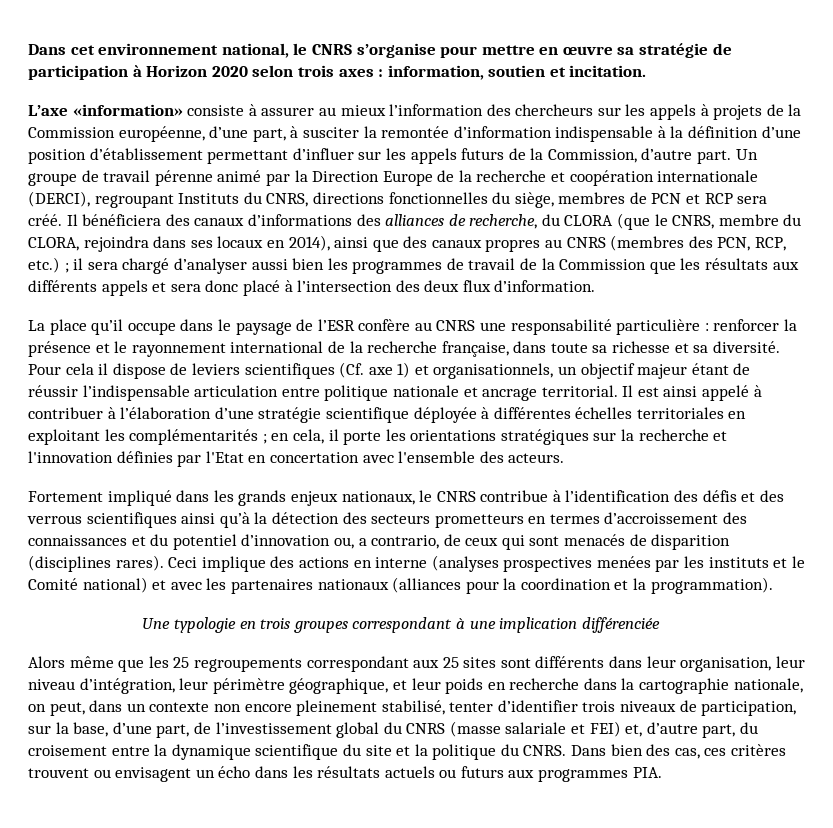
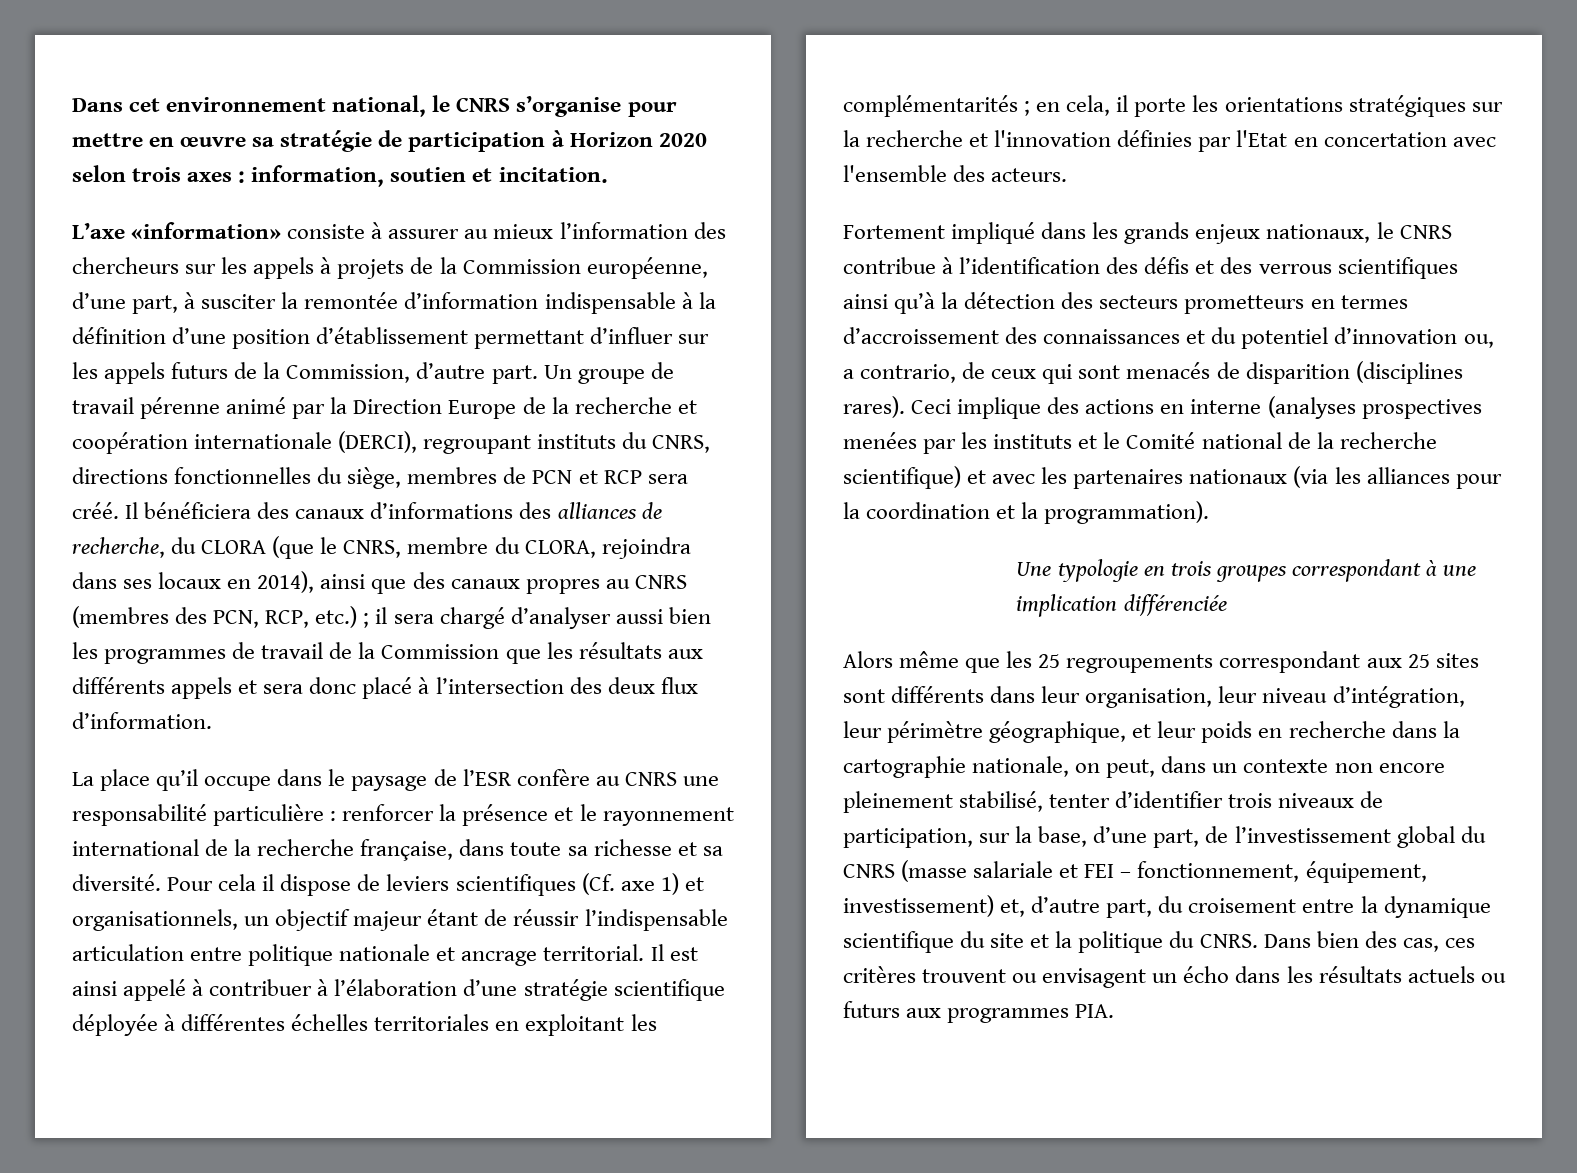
[178,193,240,204] Instituts -> [537,434,617,449] instituts
[82,577,148,593] national) -> [1201,432,1437,449] [843,466,961,489] national de la recherche scientifique)
[392,577,462,593] (alliances -> [1293,466,1450,488] (via les alliances
[589,721,621,737] FEI) -> [1084,861,1427,883] [843,895,994,917] FEI – fonctionnement, équipement, investissement)

